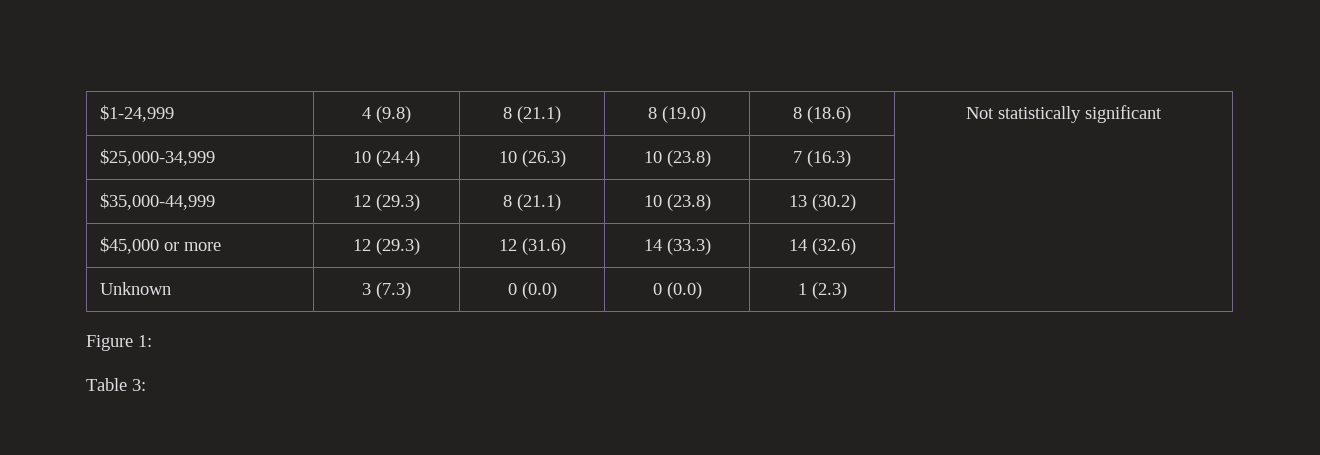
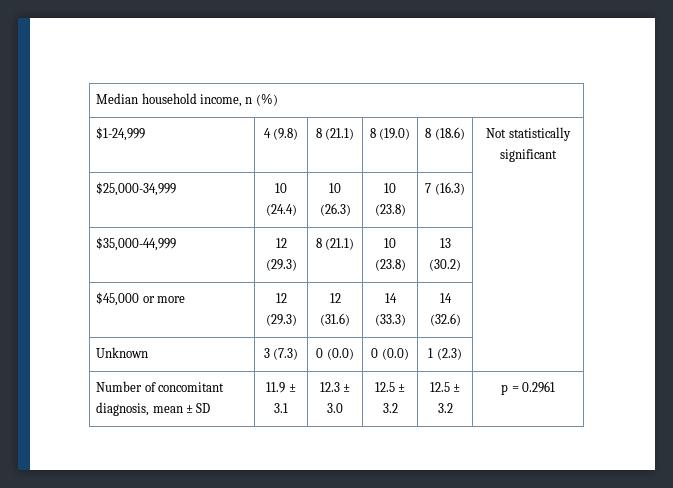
(99, 113) none -> [96,93,278,107] Median household income, n (%) //
[86,335,152,351] [86,378,146,391] // Figure 1: // Table 3: -> [96,381,224,392] [96,402,211,416] [266,382,296,393] [274,403,288,413] [319,382,351,392] [327,403,343,413] [374,382,406,392] [382,403,398,413] [429,382,461,392] [437,403,453,413] [501,381,555,395] // Number of concomitant diagnosis, mean ± SD | 11.9 ± 3.1 | 12.3 ± 3.0 | 12.5 ± 3.2 | 12.5 ± 3.2 | p = 0.2961

